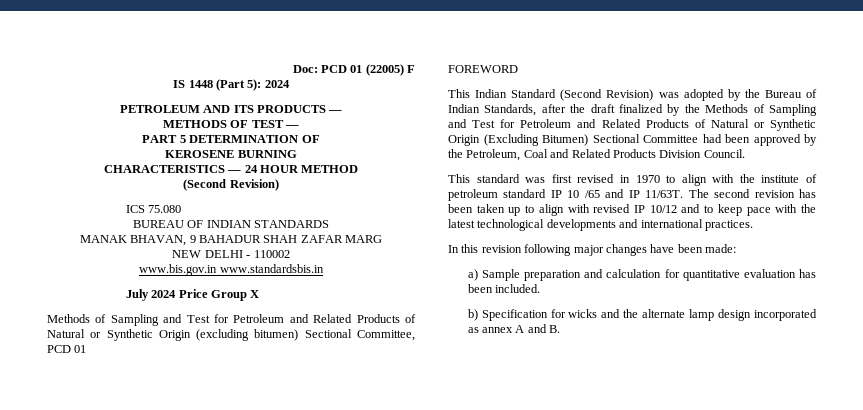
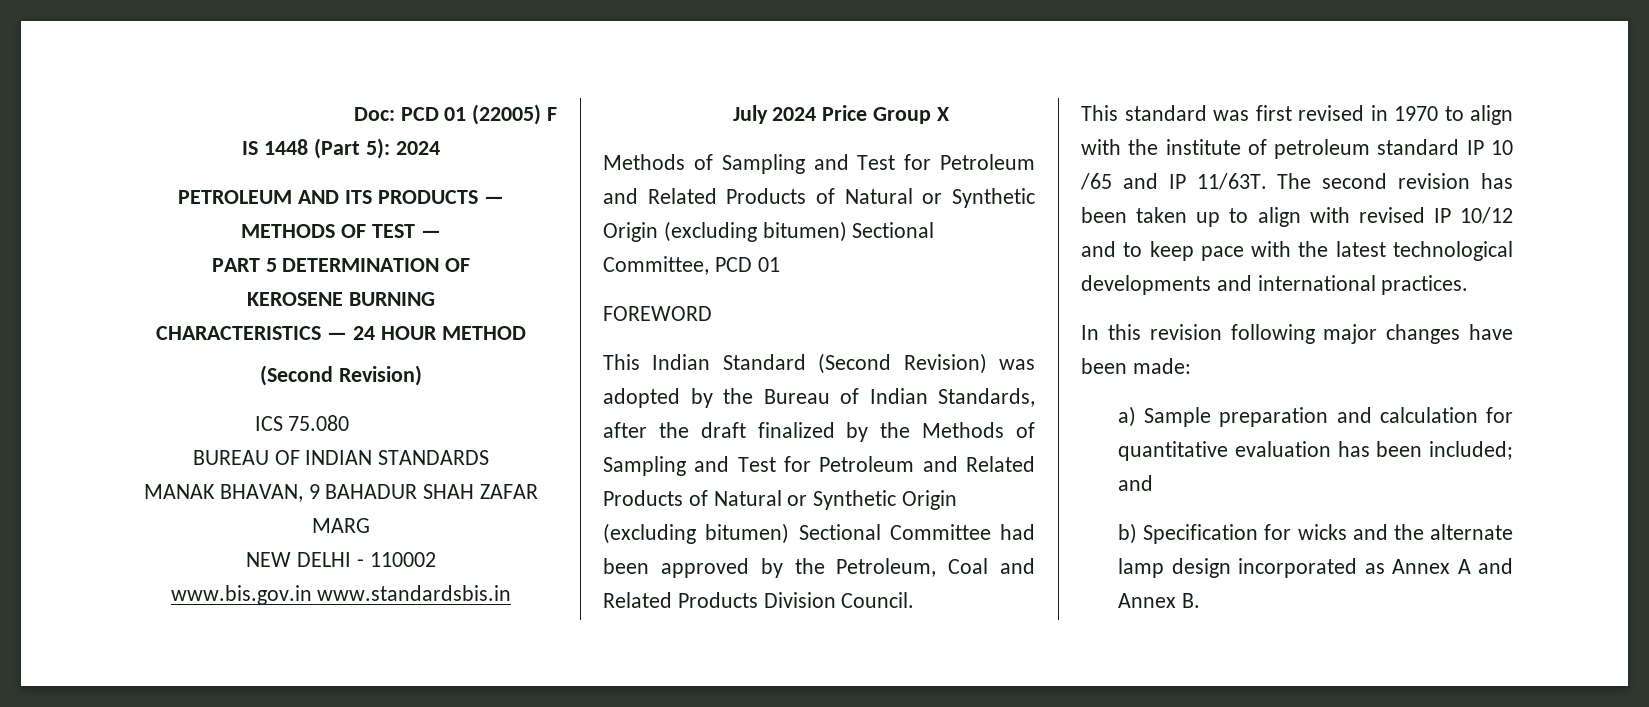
[483,134,588,146] (Excluding Bitumen) -> [603,523,790,544] (excluding bitumen)
[495,284,541,293] included. -> [1429,441,1513,460] [1118,475,1154,491] included; and
[482,327,514,333] annex -> [1392,559,1451,574] Annex
(547, 328) none -> [1118,593,1177,608] Annex

